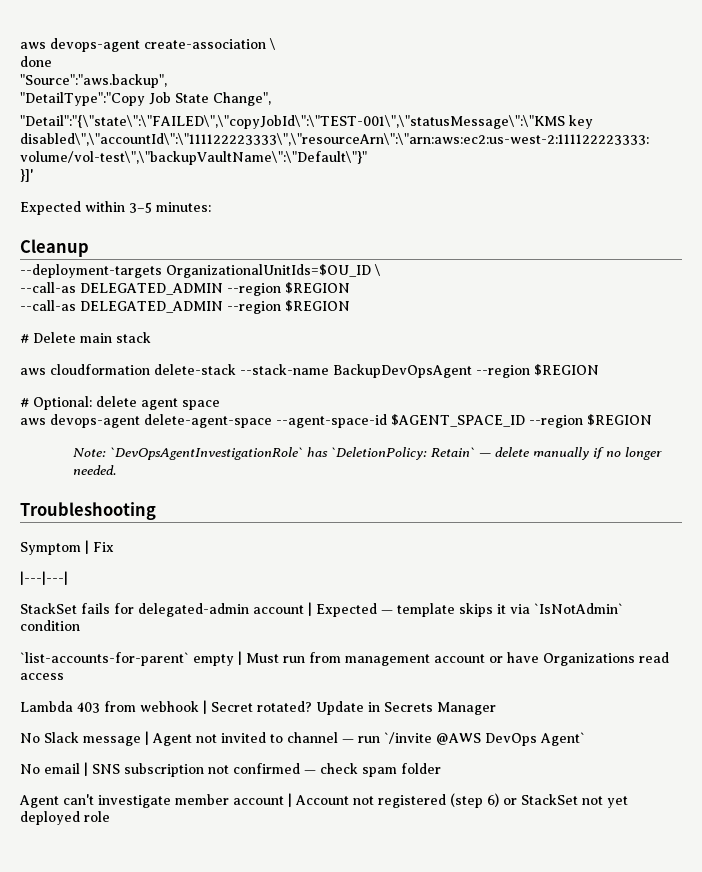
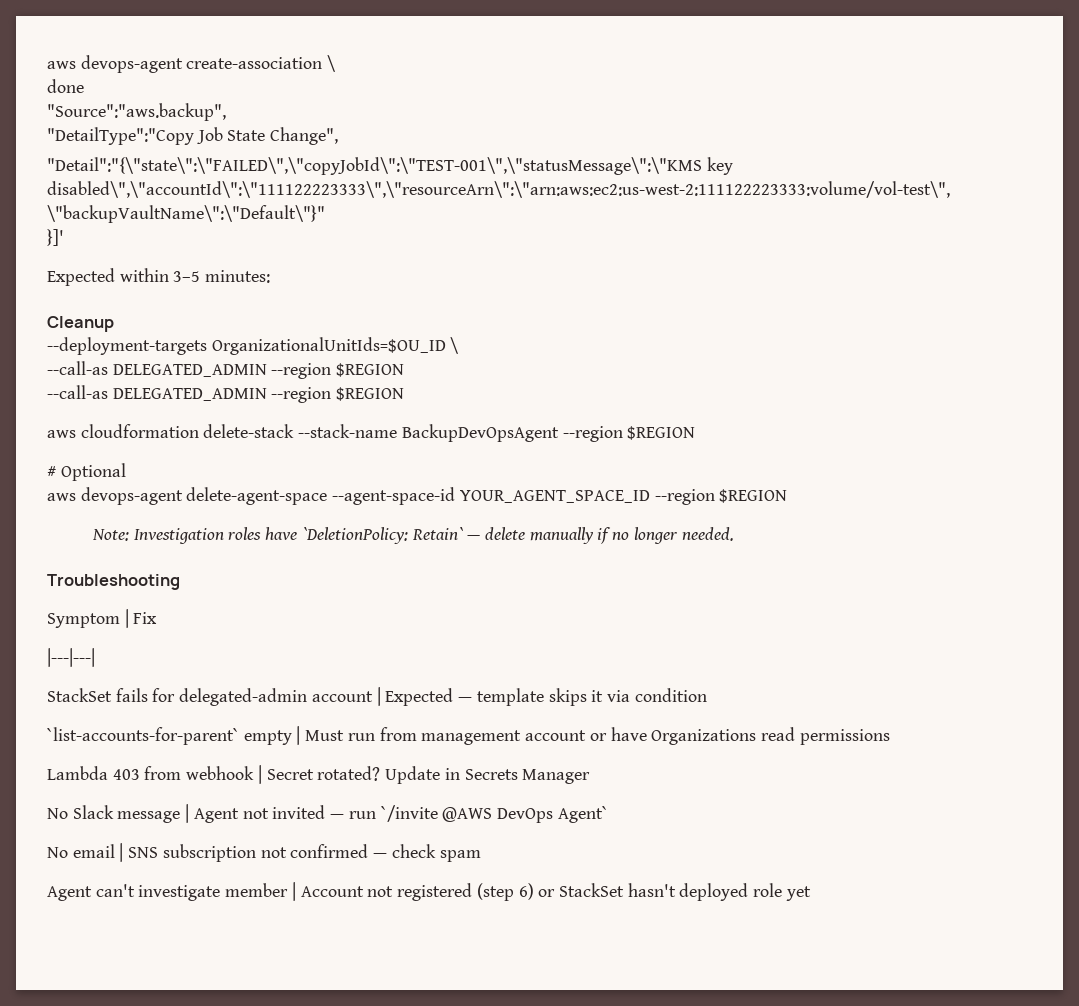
[20,332,151,343] // # Delete main stack -> (405, 394) none
[33,396,220,410] Optional: delete agent space -> [60,463,126,481] Optional
[391,414,525,427] $AGENT_SPACE_ID -> [459,490,650,503] YOUR_AGENT_SPACE_ID
[110,447,329,460] `DevOpsAgentInvestigationRole` has -> [133,527,298,544] Investigation roles have
[534,603,623,614] `IsNotAdmin` -> (630, 696) none
[20,673,64,680] access -> [799,729,890,745] permissions
[270,732,338,743] to channel -> (326, 812) none
[401,763,441,774] folder -> (481, 856) none
[233,796,284,805] account -> (289, 890) none
[582,796,628,808] not yet -> [627,883,676,897] hasn't
(110, 816) none -> [785,886,811,901] yet

